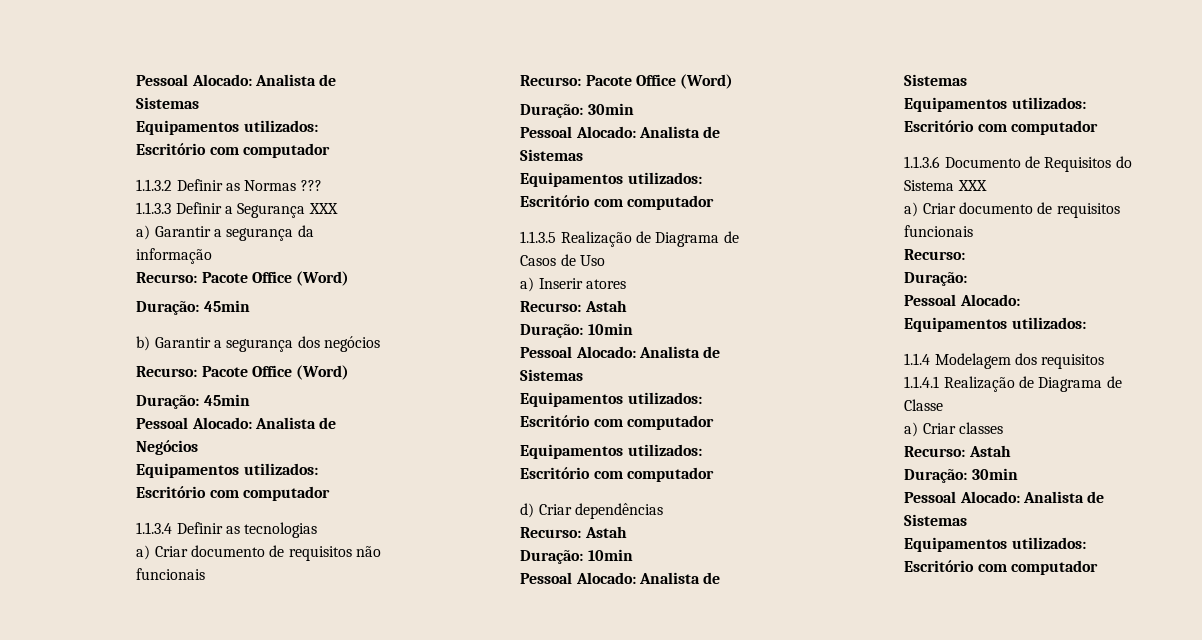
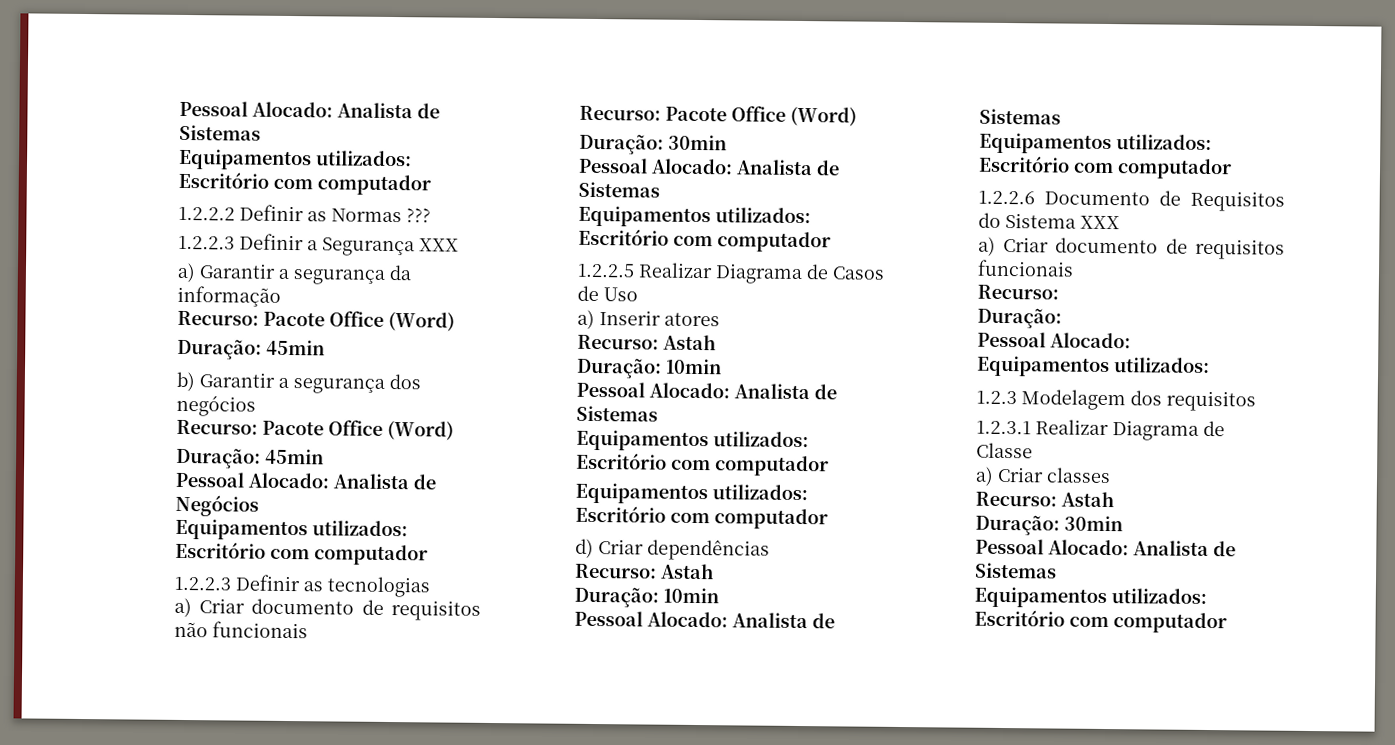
[136,179,173,191] 1.1.3.2 -> [177,206,235,221] 1.2.2.2
[136,202,172,214] 1.1.3.3 -> [177,235,235,250] 1.2.2.3
[136,522,173,534] 1.1.3.4 -> [173,576,231,591] 1.2.2.3
[520,231,651,247] 1.1.3.5 Realização de -> [576,262,713,279] 1.2.2.5 Realizar
[904,156,941,168] 1.1.3.6 -> [977,190,1035,205] 1.2.2.6
[904,353,931,365] 1.1.4 -> [975,390,1017,405] 1.2.3
[904,376,1034,392] 1.1.4.1 Realização de -> [975,419,1109,436] 1.2.3.1 Realizar

